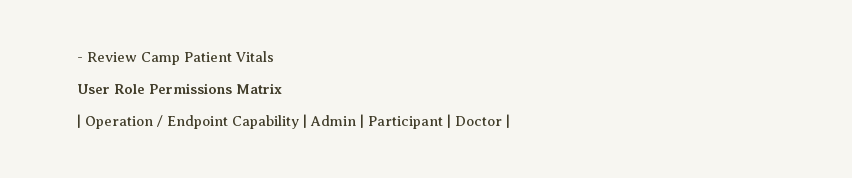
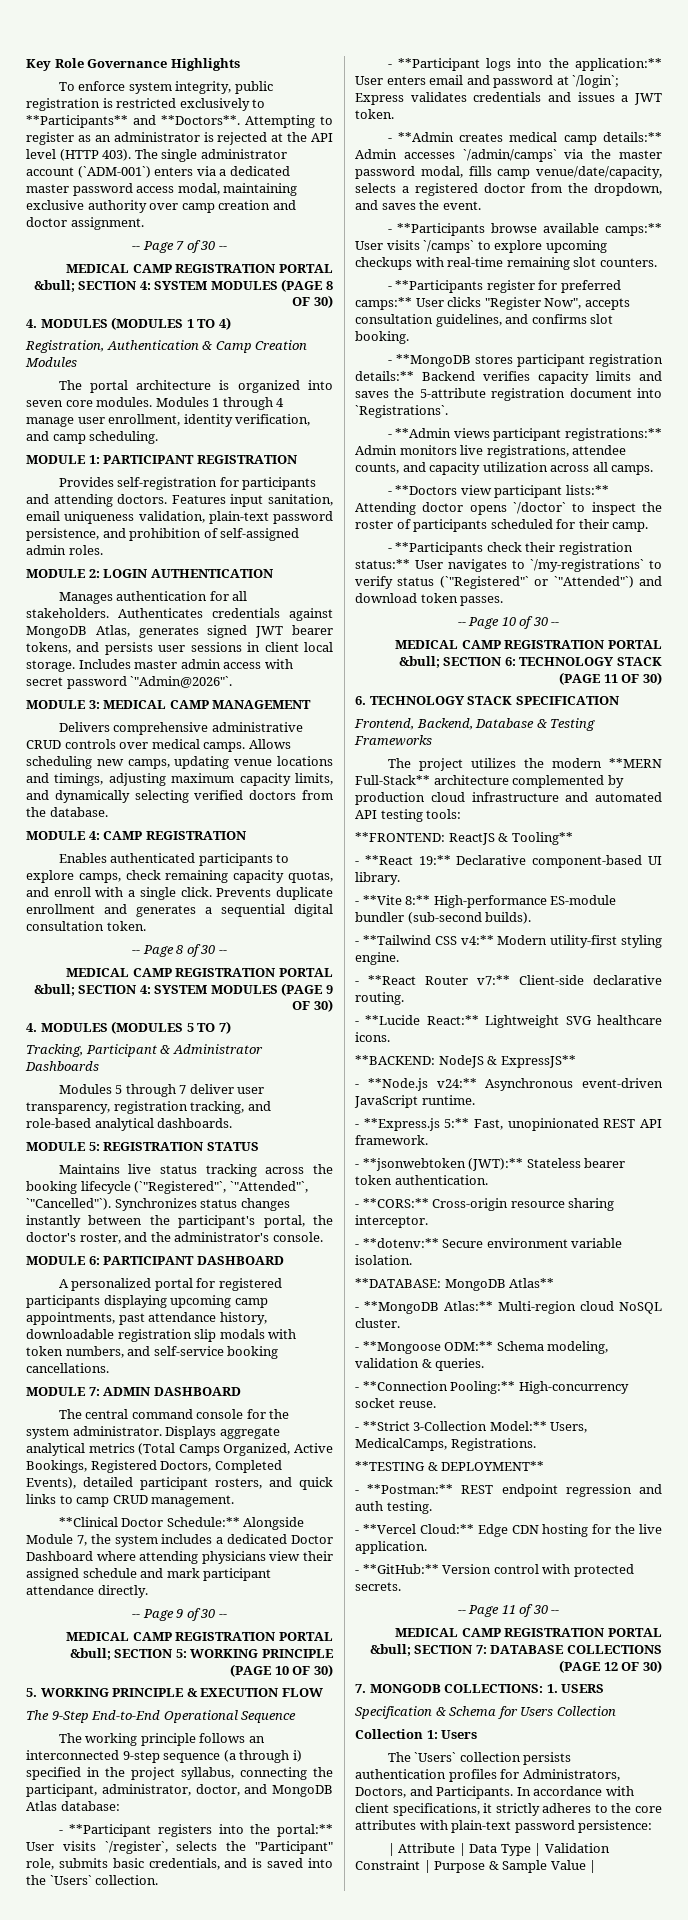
[77,51,274,65] [77,83,282,94] [77,114,502,129] - Review Camp Patient Vitals // User Role Permissions Matrix // | Operation / Endpoint Capability | Admin | Participant | Doctor -> [26,58,240,71] [58,81,273,94] [26,98,266,111] [26,115,333,128] [26,132,333,145] [26,149,287,162] [26,166,290,178] [26,183,298,196] [26,200,296,213] [26,217,144,230] [132,240,227,253] [66,264,333,273] [33,279,333,292] [292,295,333,308] [26,317,231,330] [25,340,308,353] [25,357,77,367] [58,380,333,393] [26,397,285,410] [26,414,311,427] [26,431,159,444] [26,455,298,464] [58,477,317,490] [26,494,333,507] [26,511,333,524] [26,528,300,541] [26,545,103,555] [26,569,274,578] [58,591,248,604] [26,608,333,621] [26,625,333,638] [26,642,333,655] [26,659,293,672] [26,676,233,689] [26,700,312,709] [58,722,303,735] [26,739,291,752] [26,756,333,769] [26,773,333,786] [26,790,334,803] [26,807,108,817] [26,831,247,840] [58,853,290,866] [26,870,334,883] [26,887,334,900] [26,904,333,917] [26,921,146,931] [132,944,227,957] [66,968,333,977] [33,983,333,996] [292,999,333,1012] [26,1021,231,1034] [26,1044,263,1057] [25,1061,99,1071] [58,1084,265,1097] [26,1101,271,1114] [26,1118,233,1131] [26,1142,259,1151] [58,1164,333,1177] [26,1181,308,1194] [26,1198,290,1211] [26,1215,333,1228] [26,1232,323,1244] [26,1256,284,1265] [58,1278,282,1291] [26,1295,268,1308] [26,1312,267,1325] [26,1329,297,1342] [26,1346,279,1359] [26,1363,109,1373] [26,1387,241,1396] [58,1409,290,1419] [26,1426,280,1439] [26,1443,333,1456] [26,1460,282,1473] [26,1477,333,1490] [26,1494,235,1507] [58,1517,305,1530] [26,1534,333,1547] [26,1551,333,1564] [26,1568,272,1581] [26,1585,148,1598] [132,1608,227,1621] [66,1632,333,1641] [69,1648,334,1660] [230,1664,333,1677] [26,1688,323,1697] [26,1710,297,1723] [58,1733,265,1746] [26,1750,302,1763] [26,1767,333,1780] [26,1784,333,1797] [26,1801,120,1811] [58,1824,333,1837] [26,1841,333,1854] [26,1858,333,1870] [26,1875,159,1885] [387,58,662,71] [355,75,620,88] [355,92,662,105] [355,109,394,119] [387,132,662,145] [355,149,662,162] [355,166,662,179] [355,183,662,196] [355,200,481,210] [387,223,662,236] [355,240,607,253] [355,257,657,270] [387,280,621,293] [355,297,630,310] [355,314,614,327] [355,331,409,344] [387,354,663,367] [355,371,662,384] [355,388,662,401] [355,405,448,418] [387,428,662,441] [355,445,627,458] [355,462,654,475] [387,485,609,498] [355,502,662,515] [355,519,649,532] [387,542,633,555] [355,559,662,572] [355,576,662,589] [355,593,504,606] [457,616,560,629] [395,640,662,649] [398,656,662,668] [559,672,662,685] [355,696,620,705] [354,718,596,731] [354,735,432,746] [387,758,662,771] [355,775,624,788] [355,792,662,805] [355,809,462,822] [355,832,573,845] [355,855,662,868] [355,872,400,885] [355,895,617,908] [355,912,532,924] [355,935,662,948] [355,952,399,965] [355,975,662,985] [355,992,404,1005] [355,1015,662,1028] [355,1032,390,1042] [355,1055,576,1068] [355,1078,663,1091] [354,1095,475,1108] [355,1118,662,1131] [355,1135,428,1145] [355,1158,626,1171] [355,1175,488,1185] [355,1198,615,1211] [355,1215,428,1228] [355,1238,623,1248] [355,1255,412,1265] [355,1278,555,1291] [355,1301,662,1314] [355,1318,400,1328] [355,1341,609,1354] [355,1358,485,1371] [355,1381,629,1394] [355,1398,436,1408] [355,1421,588,1433] [355,1438,536,1451] [355,1461,545,1471] [355,1484,662,1497] [355,1501,432,1514] [355,1524,662,1537] [355,1541,427,1554] [355,1564,634,1577] [355,1582,401,1591] [457,1604,560,1617] [395,1628,662,1637] [369,1644,662,1656] [559,1660,662,1673] [355,1684,605,1693] [355,1706,616,1719] [355,1729,478,1739] [387,1752,572,1765] [355,1769,620,1782] [355,1786,634,1799] [355,1803,662,1816] [355,1820,653,1833] [387,1843,610,1856] [355,1860,586,1873] Key Role Governance Highlights // To enforce system integrity, public registration is restricted exclusively to **Participants** and **Doctors**. Attempting to register as an administrator is rejected at the API level (HTTP 403). The single administrator account (`ADM-001`) enters via a dedicated master password access modal, maintaining exclusive authority over camp creation and doctor assignment. // -- Page 7 of 30 -- // MEDICAL CAMP REGISTRATION PORTAL &bull; SECTION 4: SYSTEM MODULES (PAGE 8 OF 30) // 4. MODULES (MODULES 1 TO 4) // Registration, Authentication & Camp Creation Modules // The portal architecture is organized into seven core modules. Modules 1 through 4 manage user enrollment, identity verification, and camp scheduling. // MODULE 1: PARTICIPANT REGISTRATION // Provides self-registration for participants and attending doctors. Features input sanitation, email uniqueness validation, plain-text password persistence, and prohibition of self-assigned admin roles. // MODULE 2: LOGIN AUTHENTICATION // Manages authentication for all stakeholders. Authenticates credentials against MongoDB Atlas, generates signed JWT bearer tokens, and persists user sessions in client local storage. Includes master admin access with secret password `"Admin@2026"`. // MODULE 3: MEDICAL CAMP MANAGEMENT // Delivers comprehensive administrative CRUD controls over medical camps. Allows scheduling new camps, updating venue locations and timings, adjusting maximum capacity limits, and dynamically selecting verified doctors from the database. // MODULE 4: CAMP REGISTRATION // Enables authenticated participants to explore camps, check remaining capacity quotas, and enroll with a single click. Prevents duplicate enrollment and generates a sequential digital consultation token. // -- Page 8 of 30 -- // MEDICAL CAMP REGISTRATION PORTAL &bull; SECTION 4: SYSTEM MODULES (PAGE 9 OF 30) // 4. MODULES (MODULES 5 TO 7) // Tracking, Participant & Administrator Dashboards // Modules 5 through 7 deliver user transparency, registration tracking, and role-based analytical dashboards. // MODULE 5: REGISTRATION STATUS // Maintains live status tracking across the booking lifecycle (`"Registered"`, `"Attended"`, `"Cancelled"`). Synchronizes status changes instantly between the participant's portal, the doctor's roster, and the administrator's console. // MODULE 6: PARTICIPANT DASHBOARD // A personalized portal for registered participants displaying upcoming camp appointments, past attendance history, downloadable registration slip modals with token numbers, and self-service booking cancellations. // MODULE 7: ADMIN DASHBOARD // The central command console for the system administrator. Displays aggregate analytical metrics (Total Camps Organized, Active Bookings, Registered Doctors, Completed Events), detailed participant rosters, and quick links to camp CRUD management. // **Clinical Doctor Schedule:** Alongside Module 7, the system includes a dedicated Doctor Dashboard where attending physicians view their assigned schedule and mark participant attendance directly. // -- Page 9 of 30 -- // MEDICAL CAMP REGISTRATION PORTAL &bull; SECTION 5: WORKING PRINCIPLE (PAGE 10 OF 30) // 5. WORKING PRINCIPLE & EXECUTION FLOW // The 9-Step End-to-End Operational Sequence // The working principle follows an interconnected 9-step sequence (a through i) specified in the project syllabus, connecting the participant, administrator, doctor, and MongoDB Atlas database: // - **Participant registers into the portal:** User visits `/register`, selects the "Participant" role, submits basic credentials, and is saved into the `Users` collection. // - **Participant logs into the application:** User enters email and password at `/login`; Express validates credentials and issues a JWT token. // - **Admin creates medical camp details:** Admin accesses `/admin/camps` via the master password modal, fills camp venue/date/capacity, selects a registered doctor from the dropdown, and saves the event. // - **Participants browse available camps:** User visits `/camps` to explore upcoming checkups with real-time remaining slot counters. // - **Participants register for preferred camps:** User clicks "Register Now", accepts consultation guidelines, and confirms slot booking. // - **MongoDB stores participant registration details:** Backend verifies capacity limits and saves the 5-attribute registration document into `Registrations`. // - **Admin views participant registrations:** Admin monitors live registrations, attendee counts, and capacity utilization across all camps. // - **Doctors view participant lists:** Attending doctor opens `/doctor` to inspect the roster of participants scheduled for their camp. // - **Participants check their registration status:** User navigates to `/my-registrations` to verify status (`"Registered"` or `"Attended"`) and download token passes. // -- Page 10 of 30 -- // MEDICAL CAMP REGISTRATION PORTAL &bull; SECTION 6: TECHNOLOGY STACK (PAGE 11 OF 30) // 6. TECHNOLOGY STACK SPECIFICATION // Frontend, Backend, Database & Testing Frameworks // The project utilizes the modern **MERN Full-Stack** architecture complemented by production cloud infrastructure and automated API testing tools: // **FRONTEND: ReactJS & Tooling** // - **React 19:** Declarative component-based UI library. // - **Vite 8:** High-performance ES-module bundler (sub-second builds). // - **Tailwind CSS v4:** Modern utility-first styling engine. // - **React Router v7:** Client-side declarative routing. // - **Lucide React:** Lightweight SVG healthcare icons. // **BACKEND: NodeJS & ExpressJS** // - **Node.js v24:** Asynchronous event-driven JavaScript runtime. // - **Express.js 5:** Fast, unopinionated REST API framework. // - **jsonwebtoken (JWT):** Stateless bearer token authentication. // - **CORS:** Cross-origin resource sharing interceptor. // - **dotenv:** Secure environment variable isolation. // **DATABASE: MongoDB Atlas** // - **MongoDB Atlas:** Multi-region cloud NoSQL cluster. // - **Mongoose ODM:** Schema modeling, validation & queries. // - **Connection Pooling:** High-concurrency socket reuse. // - **Strict 3-Collection Model:** Users, MedicalCamps, Registrations. // **TESTING & DEPLOYMENT** // - **Postman:** REST endpoint regression and auth testing. // - **Vercel Cloud:** Edge CDN hosting for the live application. // - **GitHub:** Version control with protected secrets. // -- Page 11 of 30 -- // MEDICAL CAMP REGISTRATION PORTAL &bull; SECTION 7: DATABASE COLLECTIONS (PAGE 12 OF 30) // 7. MONGODB COLLECTIONS: 1. USERS // Specification & Schema for Users Collection // Collection 1: Users // The `Users` collection persists authentication profiles for Administrators, Doctors, and Participants. In accordance with client specifications, it strictly adheres to the core attributes with plain-text password persistence: // | Attribute | Data Type | Validation Constraint | Purpose & Sample Value

